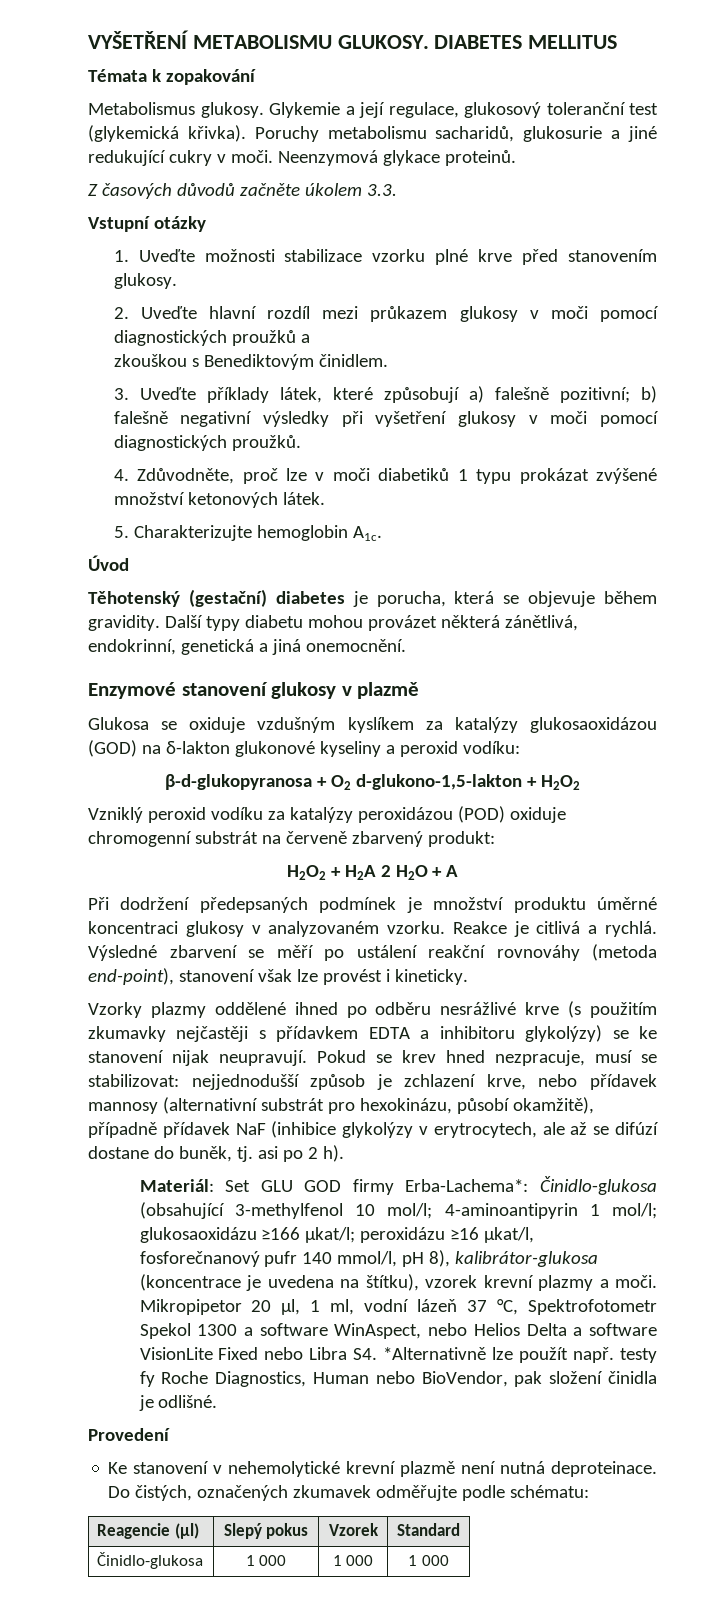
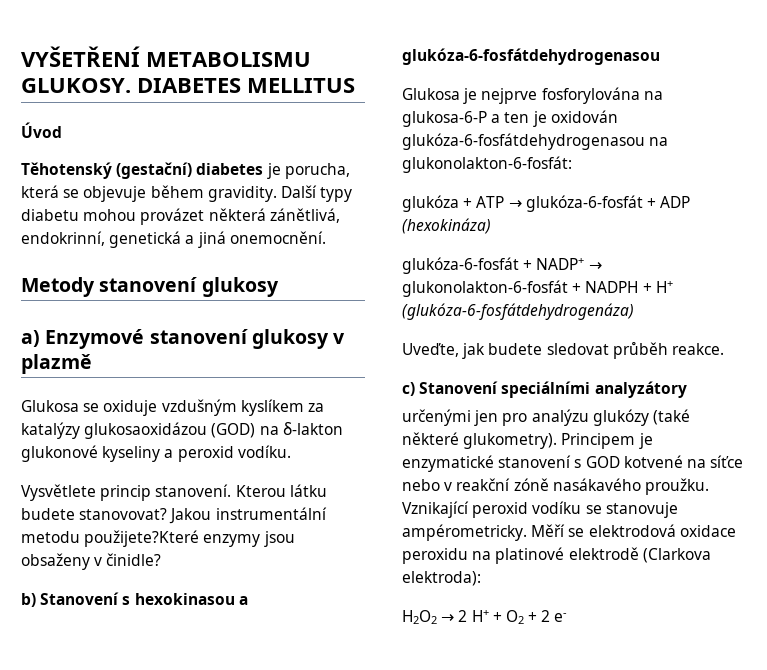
[88,69,256,85] [88,102,658,118] [88,125,657,142] [88,150,516,166] [88,183,397,199] [88,216,206,232] [113,249,657,265] [113,273,177,289] [113,306,659,322] [113,330,310,346] [113,354,388,370] [113,386,657,403] [113,411,659,427] [113,435,301,451] [113,468,657,484] [113,492,325,508] [113,525,382,541] // Témata k zopakování // Metabolismus glukosy. Glykemie a její regulace, glukosový toleranční test (glykemická křivka). Poruchy metabolismu sacharidů, glukosurie a jiné redukující cukry v moči. Neenzymová glykace proteinů. // Z časových důvodů začněte úkolem 3.3. // Vstupní otázky // 1. Uveďte možnosti stabilizace vzorku plné krve před stanovením glukosy. // 2. Uveďte hlavní rozdíl mezi průkazem glukosy v moči pomocí diagnostických proužků a // zkouškou s Benediktovým činidlem. // 3. Uveďte příklady látek, které způsobují a) falešně pozitivní; b) falešně negativní výsledky při vyšetření glukosy v moči pomocí diagnostických proužků. // 4. Zdůvodněte, proč lze v moči diabetiků 1 typu prokázat zvýšené množství ketonových látek. // 5. Charakterizujte hemoglobin A1c. -> (355, 85) none
(406, 645) none -> [21,277,279,297] [21,330,40,347] Metody stanovení glukosy // a)
[462,741,520,754] [165,774,580,790] [88,806,566,823] [88,831,495,847] [286,865,459,880] [88,897,657,913] [88,921,657,937] [88,944,657,961] [88,968,468,985] [88,1001,657,1018] [88,1025,657,1042] [88,1050,657,1066] [88,1074,657,1090] [88,1097,594,1114] [88,1121,659,1138] [88,1145,344,1162] [139,1176,657,1195] [139,1202,658,1219] [139,1227,535,1243] [139,1250,599,1267] [139,1274,657,1291] [139,1299,657,1315] [139,1323,657,1339] [139,1347,657,1363] [139,1371,658,1387] [138,1395,218,1411] [88,1428,170,1441] [108,1461,657,1477] [108,1485,590,1501] [97,1523,199,1539] [223,1523,309,1539] [328,1523,379,1536] [397,1523,461,1536] [97,1552,204,1569] [245,1555,287,1566] [332,1555,374,1566] [408,1555,449,1566] vodíku: // β-d-glukopyranosa + O2 d-glukono-1,5-lakton + H2O2 // Vzniklý peroxid vodíku za katalýzy peroxidázou (POD) oxiduje chromogenní substrát na červeně zbarvený produkt: // H2O2 + H2A 2 H2O + A // Při dodržení předepsaných podmínek je množství produktu úměrné koncentraci glukosy v analyzovaném vzorku. Reakce je citlivá a rychlá. Výsledné zbarvení se měří po ustálení reakční rovnováhy (metoda end-point), stanovení však lze provést i kineticky. // Vzorky plazmy oddělené ihned po odběru nesrážlivé krve (s použitím zkumavky nejčastěji s přídavkem EDTA a inhibitoru glykolýzy) se ke stanovení nijak neupravují. Pokud se krev hned nezpracuje, musí se stabilizovat: nejjednodušší způsob je zchlazení krve, nebo přídavek mannosy (alternativní substrát pro hexokinázu, působí okamžitě), případně přídavek NaF (inhibice glykolýzy v erytrocytech, ale až se difúzí dostane do buněk, tj. asi po 2 h). // Materiál: Set GLU GOD firmy Erba-Lachema*: Činidlo-glukosa (obsahující 3-methylfenol 10 mol/l; 4-aminoantipyrin 1 mol/l; glukosaoxidázu ≥166 μkat/l; peroxidázu ≥16 μkat/l, fosforečnanový pufr 140 mmol/l, pH 8), kalibrátor-glukosa (koncentrace je uvedena na štítku), vzorek krevní plazmy a moči. Mikropipetor 20 μl, 1 ml, vodní lázeň 37 °C, Spektrofotometr Spekol 1300 a software WinAspect, nebo Helios Delta a software VisionLite Fixed nebo Libra S4. *Alternativně lze použít např. testy fy Roche Diagnostics, Human nebo BioVendor, pak složení činidla je odlišné. // Provedení // Ke stanovení v nehemolytické krevní plazmě není nutná deproteinace. Do čistých, označených zkumavek odměřujte podle schématu: // Reagencie (µl) | Slepý pokus | Vzorek | Standard // Činidlo-glukosa | 1 000 | 1 000 | 1 000 -> [237,445,291,458] [21,484,327,501] [21,507,327,524] [21,530,295,547] [21,553,162,570] [21,592,248,607] [402,48,660,65] [402,87,663,104] [402,110,618,127] [402,133,669,150] [402,156,572,173] [402,195,691,212] [402,218,491,234] [402,257,602,274] [402,280,673,297] [402,303,634,320] [402,342,724,359] [402,381,687,398] [402,409,690,426] [402,432,653,449] [402,455,744,472] [402,478,709,495] [402,501,678,518] [402,524,736,541] [402,547,711,564] [402,571,481,586] [402,610,568,624] vodíku. // Vysvětlete princip stanovení. Kterou látku budete stanovovat? Jakou instrumentální metodu použijete?Které enzymy jsou obsaženy v činidle? // b) Stanovení s hexokinasou a glukóza-6-fosfátdehydrogenasou // Glukosa je nejprve fosforylována na glukosa-6-P a ten je oxidován glukóza-6-fosfátdehydrogenasou na glukonolakton-6-fosfát: // glukóza + ATP → glukóza-6-fosfát + ADP (hexokináza) // glukóza-6-fosfát + NADP+ → glukonolakton-6-fosfát + NADPH + H+ (glukóza-6-fosfátdehydrogenáza) // Uveďte, jak budete sledovat průběh reakce. // c) Stanovení speciálními analyzátory // určenými jen pro analýzu glukózy (také některé glukometry). Principem je enzymatické stanovení s GOD kotvené na síťce nebo v reakční zóně nasákavého proužku. Vznikající peroxid vodíku se stanovuje ampérometricky. Měří se elektrodová oxidace peroxidu na platinové elektrodě (Clarkova elektroda): // H2O2 → 2 H+ + O2 + 2 e-

